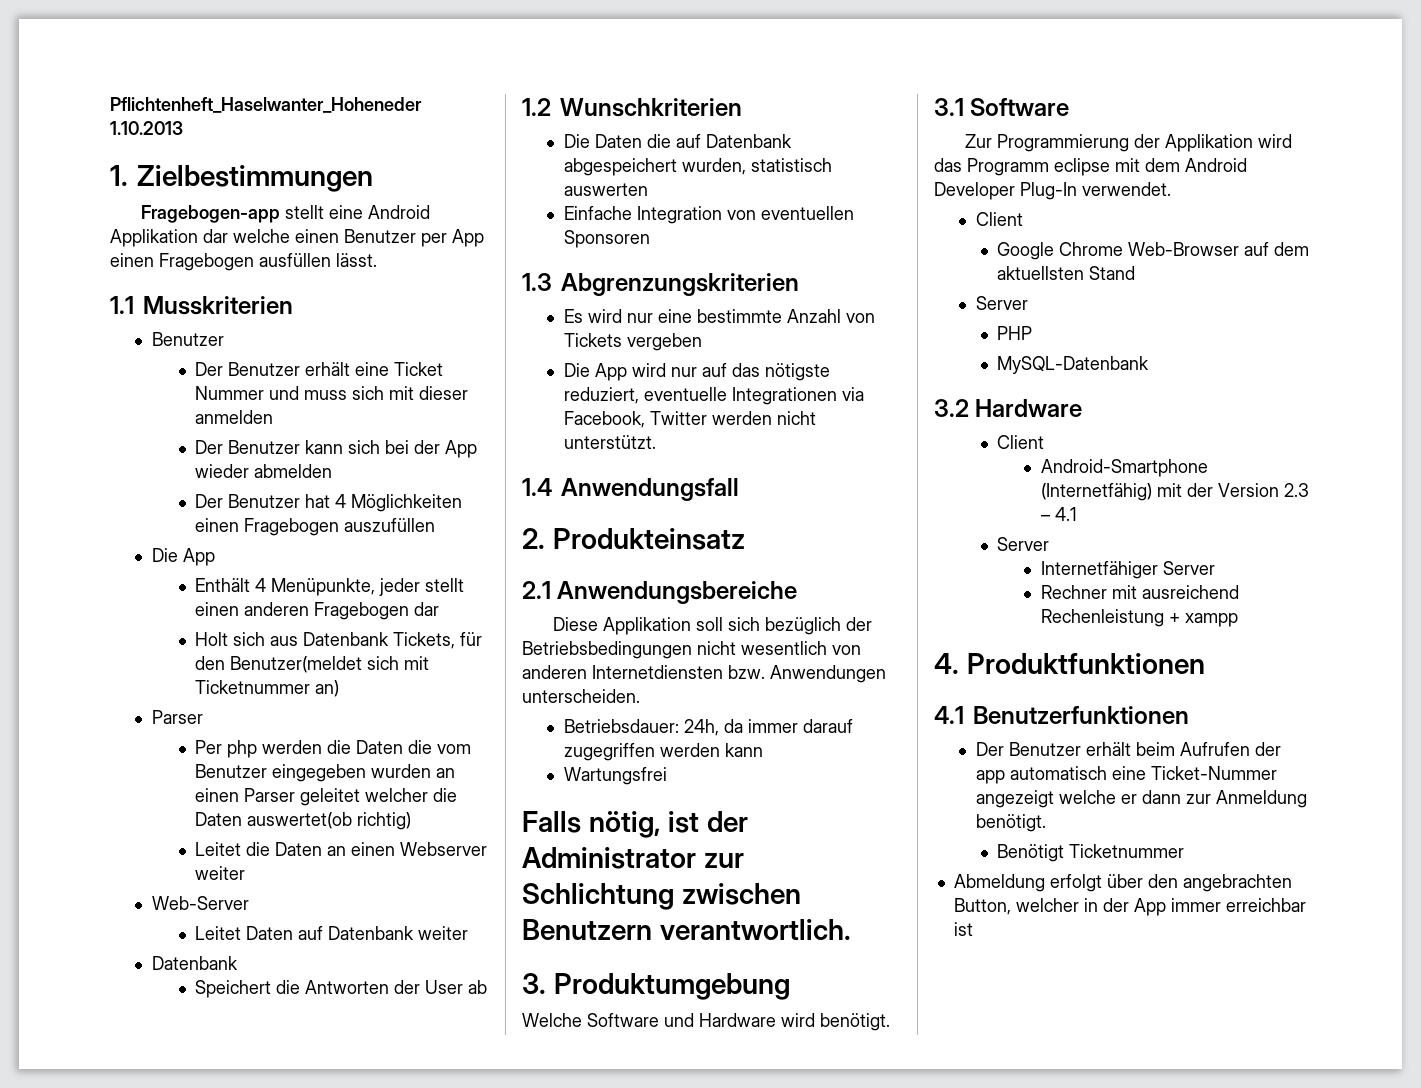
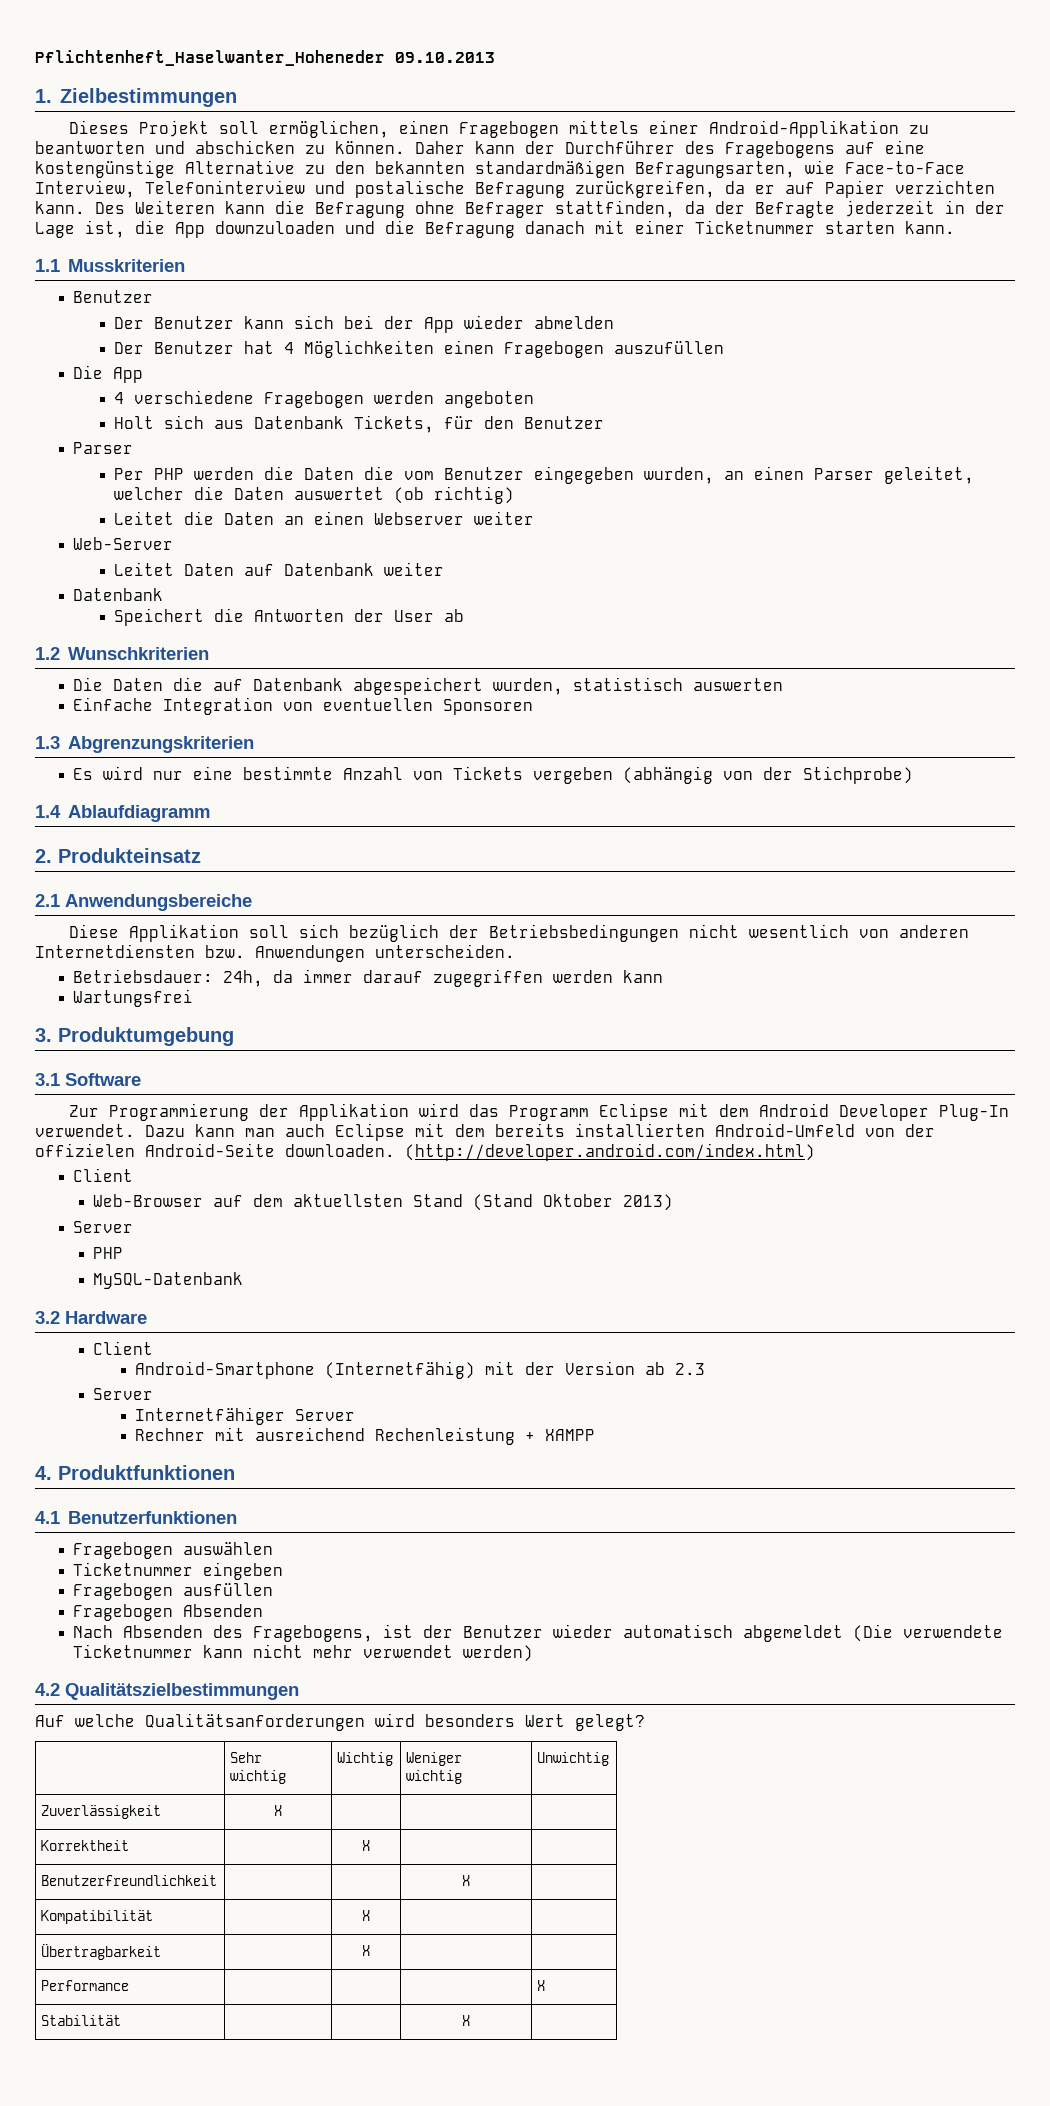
[110,121,183,135] 1.10.2013 -> [395,52,495,63] 09.10.2013
[141,205,431,223] [110,229,484,247] [110,253,377,271] [110,296,293,315] [151,332,224,346] [194,362,443,376] [194,386,468,400] [194,410,273,424] Fragebogen-app stellt eine Android Applikation dar welche einen Benutzer per App einen Fragebogen ausfüllen lässt. // 1.1 Musskriterien // Benutzer // Der Benutzer erhält eine Ticket Nummer und muss sich mit dieser anmelden -> [68,120,929,138] [35,140,925,158] [35,160,965,178] [35,180,995,198] [35,200,1005,218] [35,220,955,238] [35,259,185,272] [72,290,153,303] Dieses Projekt soll ermöglichen, einen Fragebogen mittels einer Android-Applikation zu beantworten und abschicken zu können. Daher kann der Durchführer des Fragebogens auf eine kostengünstige Alternative zu den bekannten standardmäßigen Befragungsarten, wie Face-to-Face Interview, Telefoninterview und postalische Befragung zurückgreifen, da er auf Papier verzichten kann. Des Weiteren kann die Befragung ohne Befrager stattfinden, da der Befragte jederzeit in der Lage ist, die App downzuloaden und die Befragung danach mit einer Ticketnummer starten kann. // 1.1 Musskriterien // Benutzer
[194,578,464,596] [194,602,439,620] Enthält 4 Menüpunkte, jeder stellt einen anderen Fragebogen dar -> [114,390,535,408] 4 verschiedene Fragebogen werden angeboten
[229,656,429,673] [194,680,339,697] Benutzer(meldet sich mit Ticketnummer an) -> [524,416,605,429] Benutzer
[226,740,257,758] php -> [154,468,185,480] PHP
[370,764,431,778] wurden -> [644,467,715,484] wurden,
[299,788,360,806] geleitet -> [884,466,975,484] geleitet,
[246,812,352,829] auswertet(ob -> [294,487,425,504] auswertet (ob
[563,363,830,381] [563,387,864,405] [563,411,816,428] [563,435,656,449] // Die App wird nur auf das nötigste reduziert, eventuelle Integrationen via Facebook, Twitter werden nicht unterstützt. -> [622,766,913,784] (abhängig von der Stichprobe)
[561,478,739,501] Anwendungsfall -> [67,805,210,822] Ablaufdiagramm
[522,811,748,838] [522,847,744,869] [522,883,801,910] [522,919,851,940] [522,973,790,1000] [522,1013,890,1031] Falls nötig, ist der Administrator zur Schlichtung zwischen Benutzern verantwortlich. // 3. Produktumgebung // Welche Software und Hardware wird benötigt. -> [35,1027,234,1046] 3. Produktumgebung
[1054,158,1110,176] eclipse -> [598,1103,669,1121] Eclipse
[975,212,1023,226] [997,242,1124,260] // Client // Google Chrome -> [145,1123,935,1141] [35,1143,815,1161] [72,1168,133,1182] Dazu kann man auch Eclipse mit dem bereits installierten Android-Umfeld von der offizielen Android-Seite downloaden. (http://developer.android.com/index.html) // Client //
(1136, 273) none -> [473,1194,674,1211] (Stand Oktober 2013)
(1279, 490) none -> [644,1362,665,1375] ab
[1040,507,1077,521] – 4.1 -> (705, 1369) none
[1184,613,1238,627] xampp -> [544,1429,595,1441] XAMPP
[975,742,1281,756] [975,766,1277,784] [975,790,1307,808] [975,814,1046,832] [997,844,1185,862] [953,874,1292,892] [953,898,1306,916] [953,922,973,936] Der Benutzer erhält beim Aufrufen der app automatisch eine Ticket-Nummer angezeigt welche er dann zur Anmeldung benötigt. // Benötigt Ticketnummer // Abmeldung erfolgt über den angebrachten Button, welcher in der App immer erreichbar ist -> [72,1542,273,1559] [72,1562,283,1580] [72,1583,273,1600] [72,1604,263,1621] [72,1624,1003,1642] [72,1644,533,1662] [35,1683,299,1700] [35,1713,645,1731] [230,1752,263,1763] [230,1770,287,1784] [337,1752,394,1766] [406,1752,463,1766] [406,1770,463,1784] [537,1752,610,1766] [41,1805,162,1819] [274,1805,282,1816] [41,1840,130,1851] [362,1840,370,1851] [41,1875,218,1886] [462,1875,470,1886] [41,1910,154,1924] [362,1910,370,1921] [41,1944,162,1960] [362,1945,370,1956] [41,1980,130,1991] [537,1980,546,1991] [41,2015,122,2026] [462,2015,470,2026] Fragebogen auswählen // Ticketnummer eingeben // Fragebogen ausfüllen // Fragebogen Absenden // Nach Absenden des Fragebogens, ist der Benutzer wieder automatisch abgemeldet (Die verwendete Ticketnummer kann nicht mehr verwendet werden) // 4.2 Qualitätszielbestimmungen // Auf welche Qualitätsanforderungen wird besonders Wert gelegt? // | Sehr wichtig | Wichtig | Weniger wichtig | Unwichtig // Zuverlässigkeit | X | | | // Korrektheit | | X | | // Benutzerfreundlichkeit | | | X | // Kompatibilität | | X | | // Übertragbarkeit | | X | | // Performance | | | | X // Stabilität | | | X |

